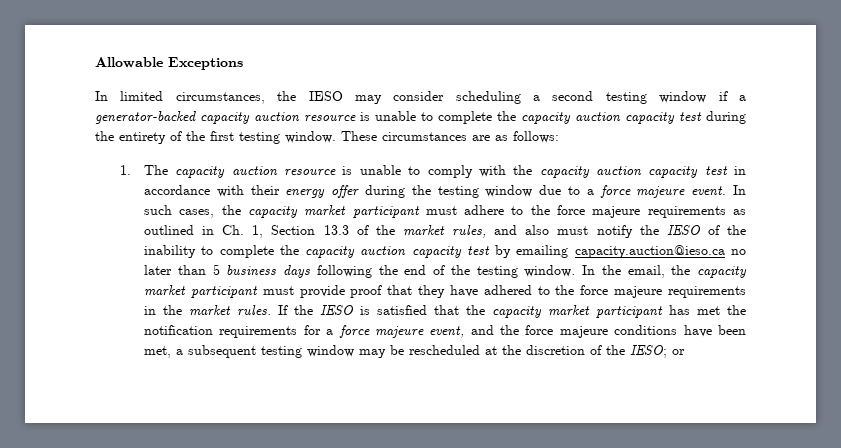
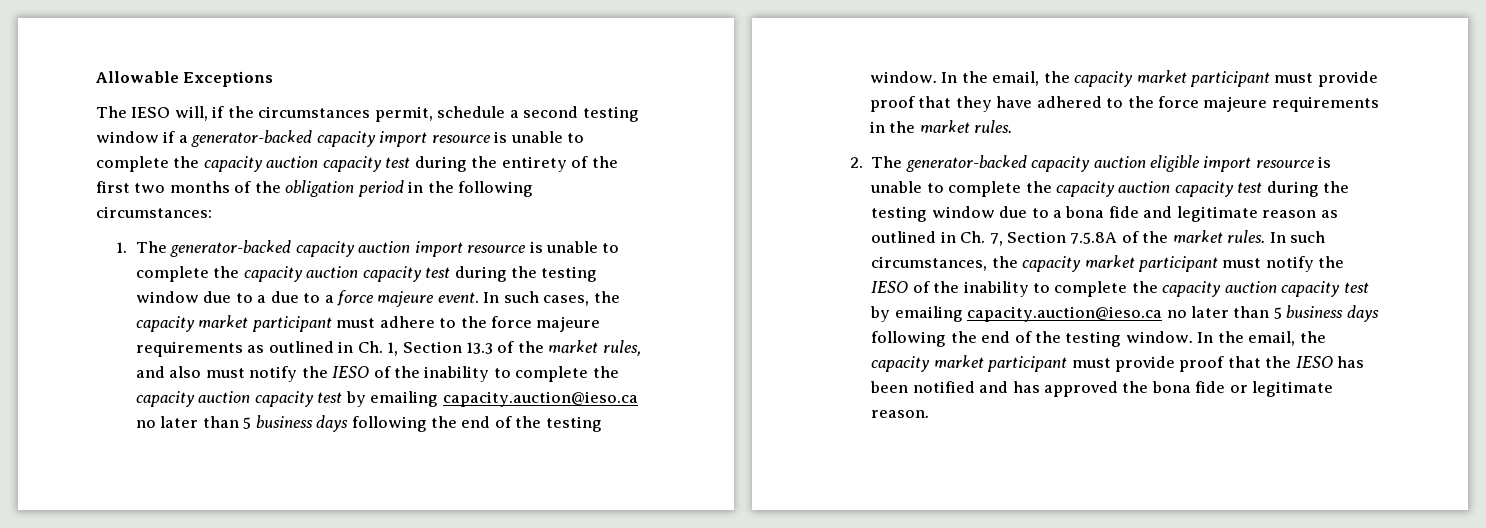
[95,91,521,104] In limited circumstances, the IESO may consider scheduling -> [96,106,506,122] The IESO will, if the circumstances permit, schedule
[254,112,300,122] auction -> [379,131,428,147] import
[239,131,559,144] testing window. These circumstances are as follows: -> [134,180,534,197] [96,206,212,218] two months of the obligation period in the following circumstances:
[175,165,746,178] [143,185,594,198] capacity auction resource is unable to comply with the capacity auction capacity test in accordance with their energy offer during the testing window due to a -> [170,240,620,257] [135,266,598,282] [135,291,334,303] generator-backed capacity auction import resource is unable to complete the capacity auction capacity test during the testing window due to a due to a
[277,305,746,318] [143,325,747,338] [143,345,685,358] If the IESO is satisfied that the capacity market participant has met the notification requirements for a force majeure event, and the force majeure conditions have been met, a subsequent testing window may be rescheduled at the discretion of the IESO; or -> [849,155,1332,172] [870,181,1350,197] [871,206,1338,222] [871,230,1326,246] [871,255,1345,272] [871,281,1369,297] [870,305,1379,322] [871,331,1326,347] [871,355,1365,372] [870,381,1334,397] [871,410,930,418] // 2. The generator-backed capacity auction eligible import resource is unable to complete the capacity auction capacity test during the testing window due to a bona fide and legitimate reason as outlined in Ch. 7, Section 7.5.8A of the market rules. In such circumstances, the capacity market participant must notify the IESO of the inability to complete the capacity auction capacity test by emailing capacity.auction@ieso.ca no later than 5 business days following the end of the testing window. In the email, the capacity market participant must provide proof that the IESO has been notified and has approved the bona fide or legitimate reason.

